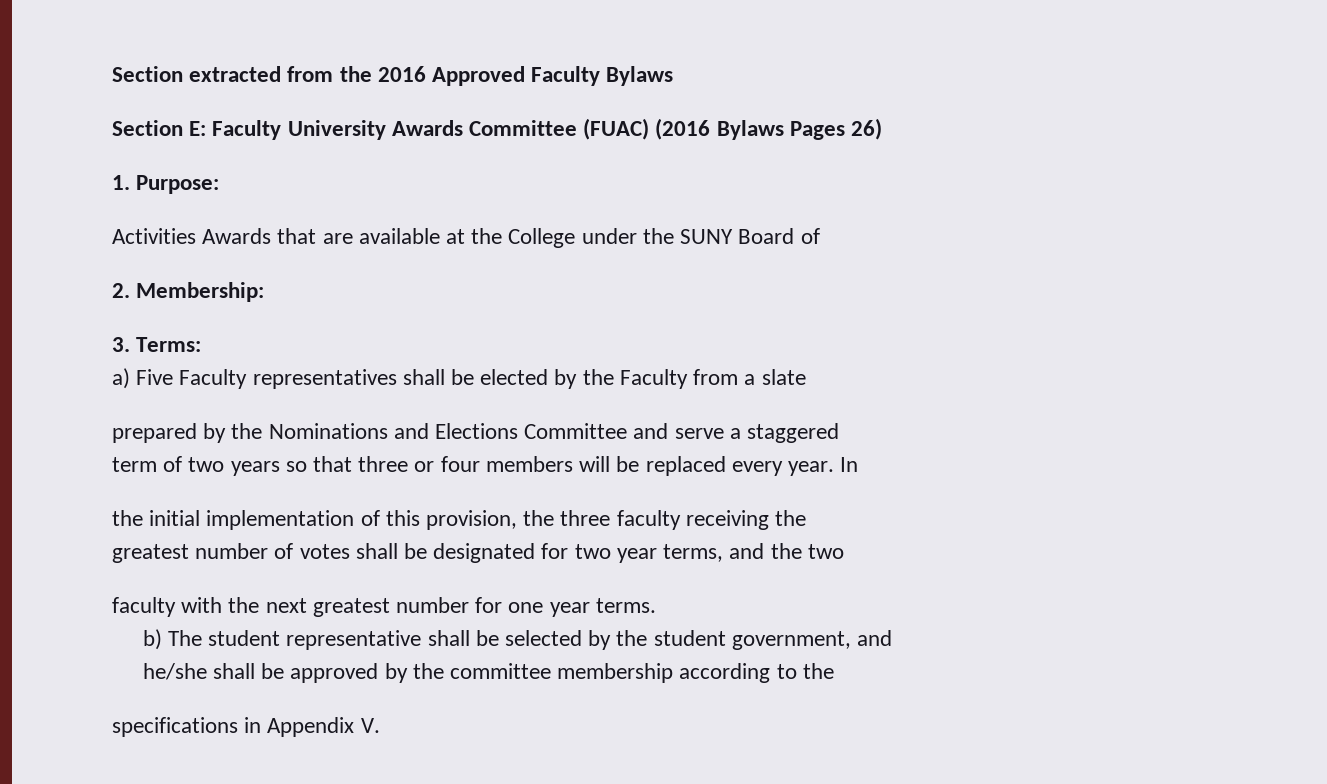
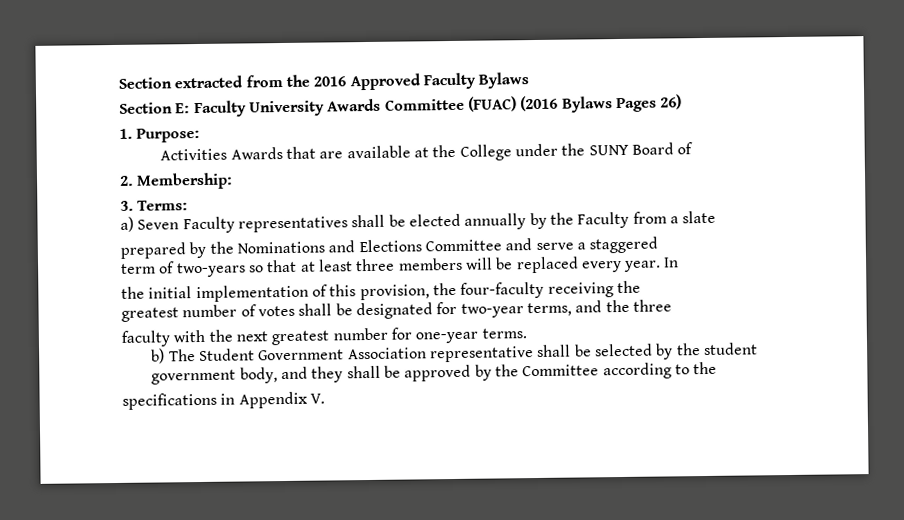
[136,369,174,385] Five -> [137,219,180,230] Seven
(549, 377) none -> [464,213,527,230] annually
[188,456,480,476] two years so that three or four -> [176,258,396,278] two-years so that at least three
[560,510,681,530] three faculty -> [460,281,545,299] four-faculty
[574,544,657,563] two year -> [460,303,524,318] two-year
[807,544,844,559] two -> [632,299,672,312] three
[508,602,590,617] one year -> [415,331,479,344] one-year
[208,630,281,646] student -> [199,347,427,362] Student Government Association
[731,630,893,650] [142,663,207,680] government, and // he/she -> [151,366,344,385] government body, and they
[449,663,674,683] committee membership -> [522,364,600,377] Committee

